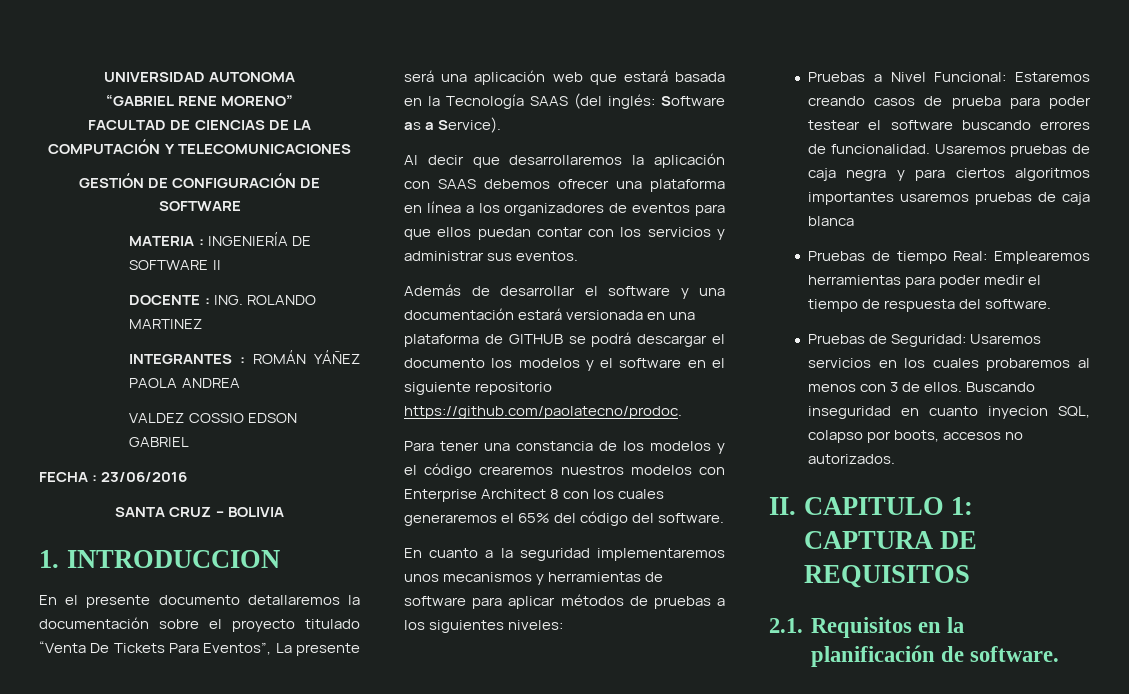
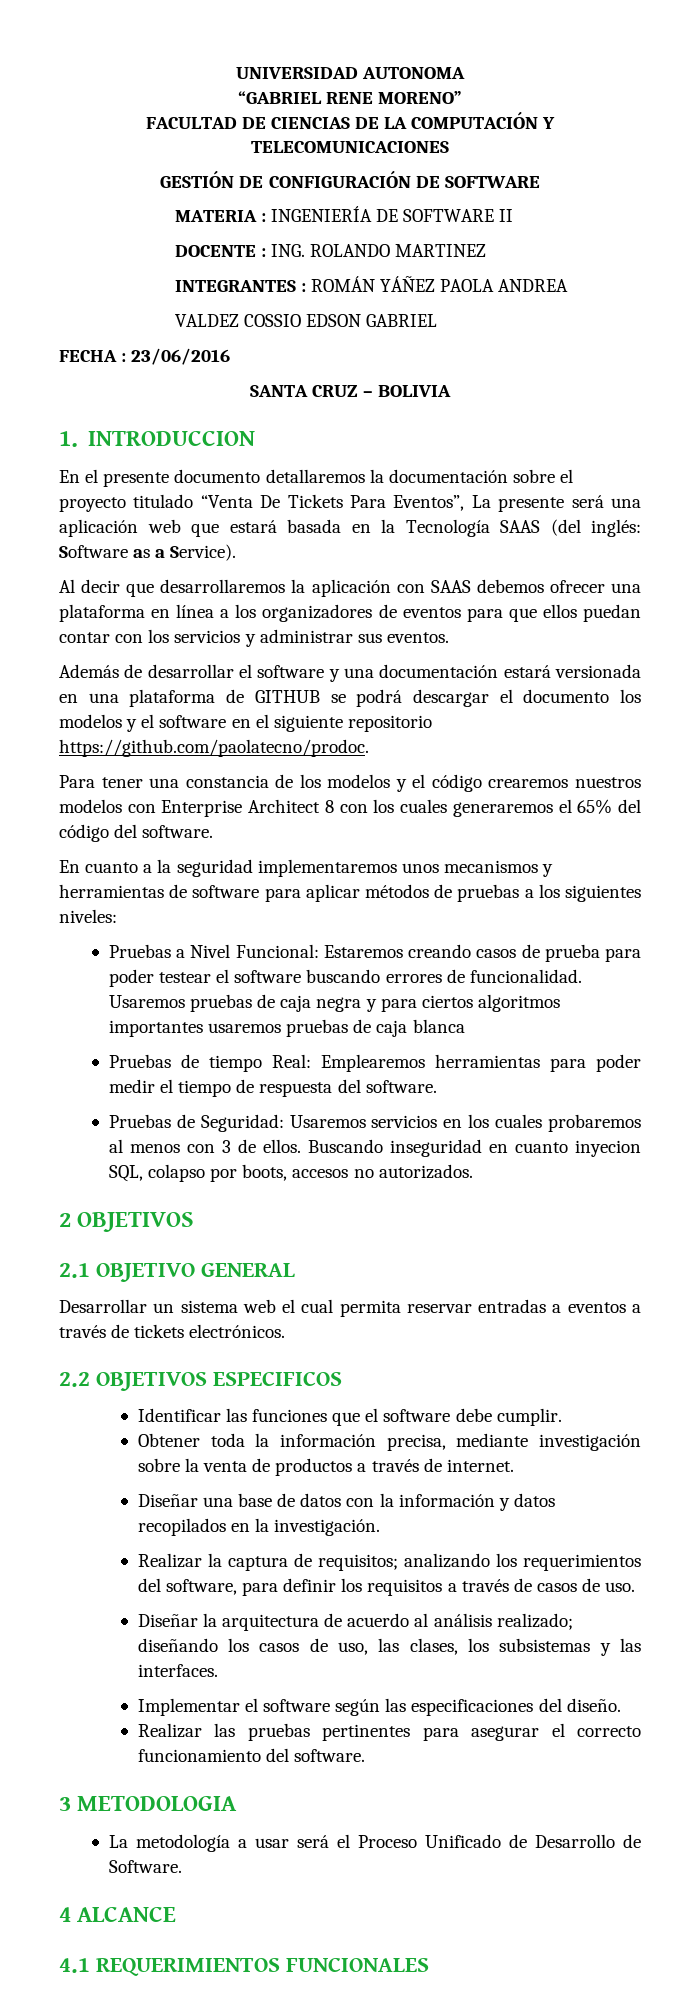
[769,497,973,515] [803,531,977,549] [803,565,970,588] [769,617,964,638] [810,645,1059,667] II. CAPITULO 1: CAPTURA DE REQUISITOS // 2.1. Requisitos en la planificación de software. -> [59,1212,195,1232] [59,1263,296,1282] [59,1299,641,1317] [59,1324,286,1338] [59,1371,343,1391] [137,1408,562,1426] [137,1433,641,1451] [137,1458,514,1476] [137,1493,555,1511] [137,1518,381,1536] [137,1553,641,1571] [137,1578,636,1596] [137,1613,573,1631] [137,1638,641,1656] [137,1664,218,1677] [137,1698,621,1716] [137,1723,641,1741] [137,1748,366,1762] [59,1796,238,1811] [108,1834,641,1852] [108,1860,182,1873] [59,1907,177,1922] [59,1957,430,1976] 2 OBJETIVOS // 2.1 OBJETIVO GENERAL // Desarrollar un sistema web el cual permita reservar entradas a eventos a través de tickets electrónicos. // 2.2 OBJETIVOS ESPECIFICOS // Identificar las funciones que el software debe cumplir. // Obtener toda la información precisa, mediante investigación sobre la venta de productos a través de internet. // Diseñar una base de datos con la información y datos recopilados en la investigación. // Realizar la captura de requisitos; analizando los requerimientos del software, para definir los requisitos a través de casos de uso. // Diseñar la arquitectura de acuerdo al análisis realizado; diseñando los casos de uso, las clases, los subsistemas y las interfaces. // Implementar el software según las especificaciones del diseño. // Realizar las pruebas pertinentes para asegurar el correcto funcionamiento del software. // 3 METODOLOGIA // La metodología a usar será el Proceso Unificado de Desarrollo de Software. // 4 ALCANCE // 4.1 REQUERIMIENTOS FUNCIONALES

